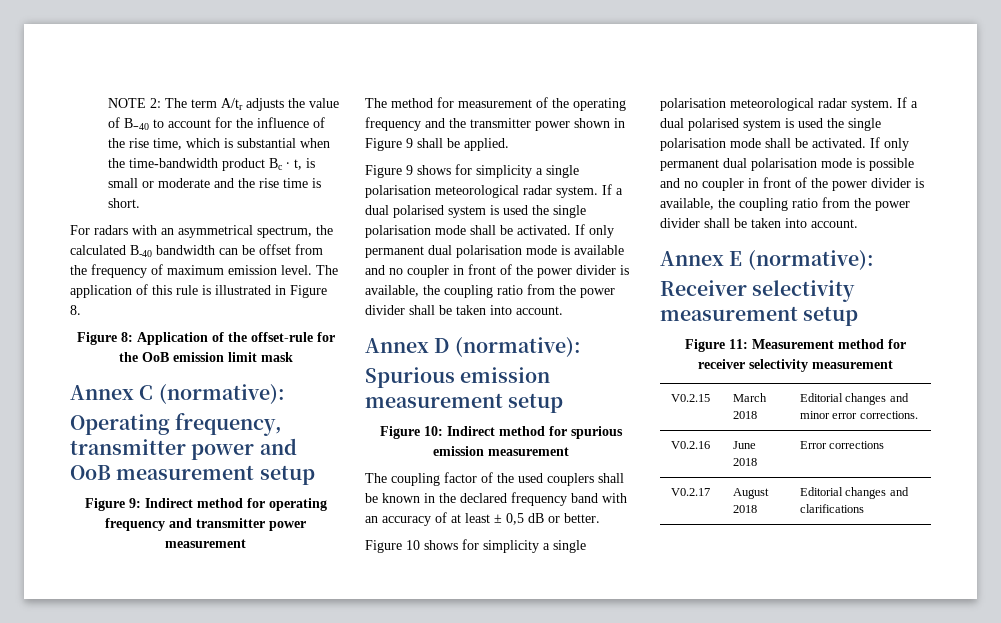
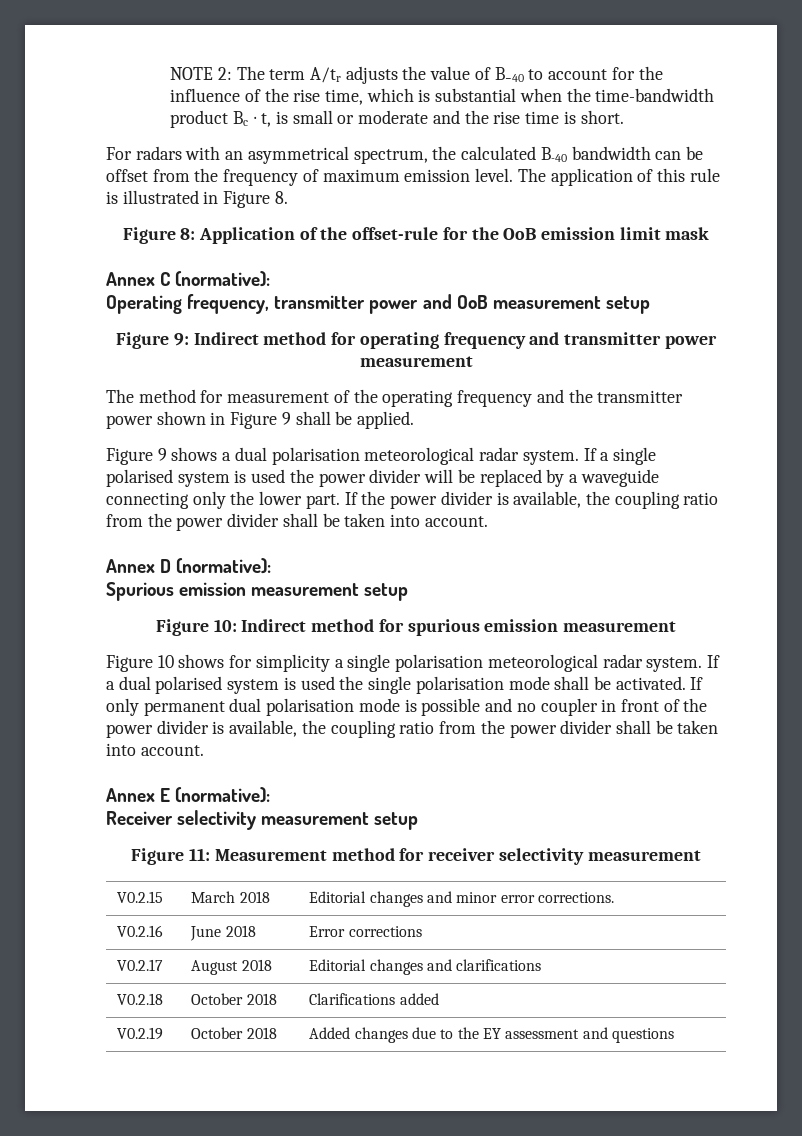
[455,164,579,178] [365,184,623,198] [365,205,586,218] [365,224,614,238] [365,245,624,258] [365,264,512,278] for simplicity a single polarisation meteorological radar system. If a dual polarised system is used the single polarisation mode shall be activated. If only permanent dual polarisation mode is available and no coupler in front of -> [222,447,656,465] [106,469,659,487] [106,491,358,509] a dual polarisation meteorological radar system. If a single polarised system is used the power divider will be replaced by a waveguide connecting only the lower part. If
[365,472,624,486] [365,492,627,506] [365,512,600,526] // The coupling factor of the used couplers shall be known in the declared frequency band with an accuracy of at least ± 0,5 dB or better. -> (677, 626) none
(865, 508) none -> [117,993,164,1005] [191,993,277,1005] [309,993,439,1005] [117,1027,164,1040] [191,1027,277,1039] [309,1027,674,1043] // V0.2.18 | October 2018 | Clarifications added // V0.2.19 | October 2018 | Added changes due to the EY assessment and questions

